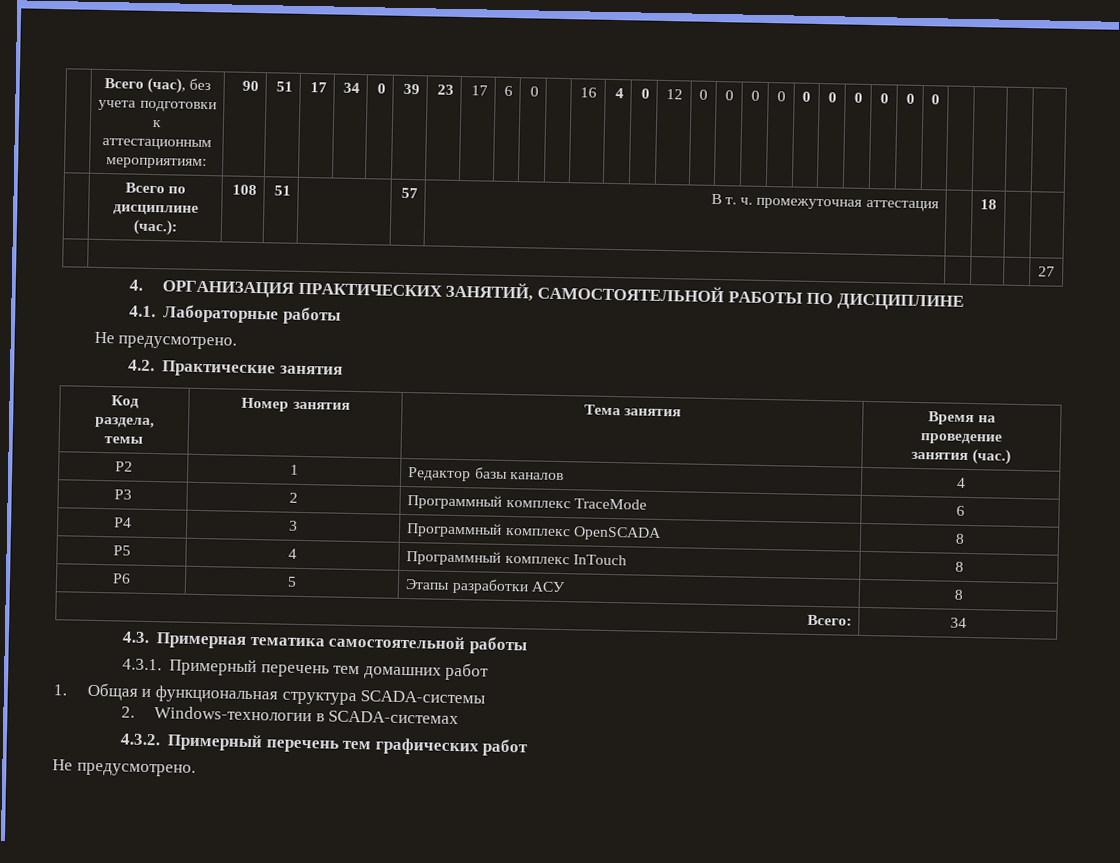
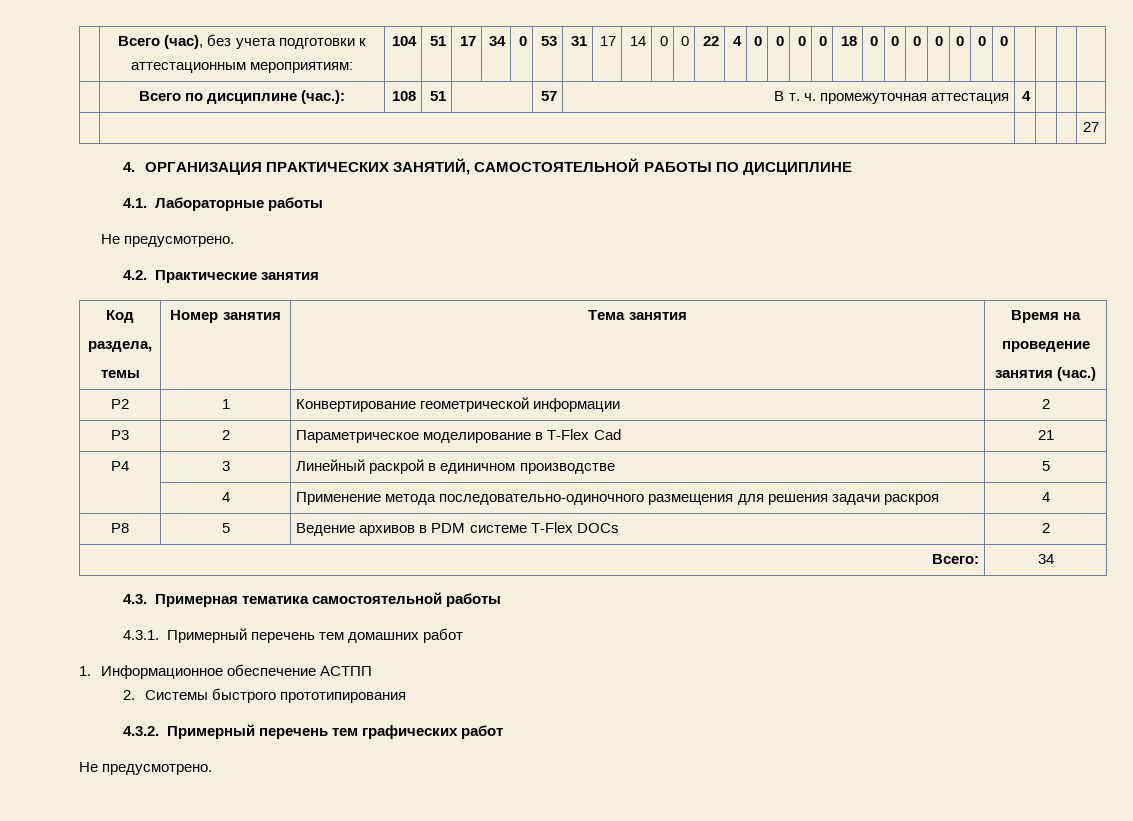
[241,80,259,92] 90 -> [391,36,417,46] 104
[402,83,420,95] [436,84,454,95] [470,85,488,96] [503,85,513,97] [529,86,539,97] [579,87,597,98] 39 | 23 | 17 | 6 | 0 | | 16 -> [540,36,557,46] [570,36,587,46] [599,36,616,46] [629,36,646,46] [659,36,668,46] [680,36,689,46] [702,36,719,46] 53 | 31 | 17 | 14 | 0 | 0 | 22
[665,89,683,100] [699,89,708,100] [724,90,734,101] [750,90,760,101] [776,91,786,102] | 12 | 0 | 0 | 0 | 0 -> [775,36,784,46] [797,36,806,46] [818,36,827,46] [840,36,857,46] [869,36,878,46] | 0 | 0 | 0 | 18 | 0
[980,199,997,210] | 18 -> [1021,91,1031,101] 4 |
[408,467,564,482] [955,477,966,488] [113,489,132,500] [289,492,298,503] [407,494,647,510] [955,505,965,516] [113,517,132,528] [289,520,298,531] [406,522,662,541] [954,533,965,544] [112,545,131,556] [288,548,297,559] [406,550,627,566] [954,561,964,572] [111,573,131,584] [287,576,297,587] [405,578,565,595] [953,589,963,600] Редактор базы каналов | 4 // Р3 | 2 | Программный комплекс TraceMode | 6 // Р4 | 3 | Программный комплекс OpenSCADA | 8 // Р5 | 4 | Программный комплекс InTouch | 8 // Р6 | 5 | Этапы разработки АСУ | 8 -> [296,397,621,412] [1041,399,1050,409] [111,430,129,440] [221,430,230,440] [296,429,621,443] [1037,430,1054,440] [111,461,129,471] [221,461,230,471] [296,459,615,474] [1041,461,1050,471] [221,492,230,502] [296,492,939,505] [1041,492,1050,502] [111,523,129,533] [221,523,230,533] [296,522,619,536] [1041,523,1050,533] Конвертирование геометрической информации | 2 // Р3 | 2 | Параметрическое моделирование в T-Flex Cad | 21 // Р4 | 3 | Линейный раскрой в единичном производстве | 5 // | 4 | Применение метода последовательно-одиночного размещения для решения задачи раскроя | 4 // Р8 | 5 | Ведение архивов в PDM системе T-Flex DOCs | 2
[86,682,487,706] [120,706,460,725] Общая и функциональная структура SCADA-системы // 2. Windows-технологии в SCADA-системах -> [101,664,373,679] [123,688,407,703] Информационное обеспечение АСТПП // 2. Системы быстрого прототипирования

